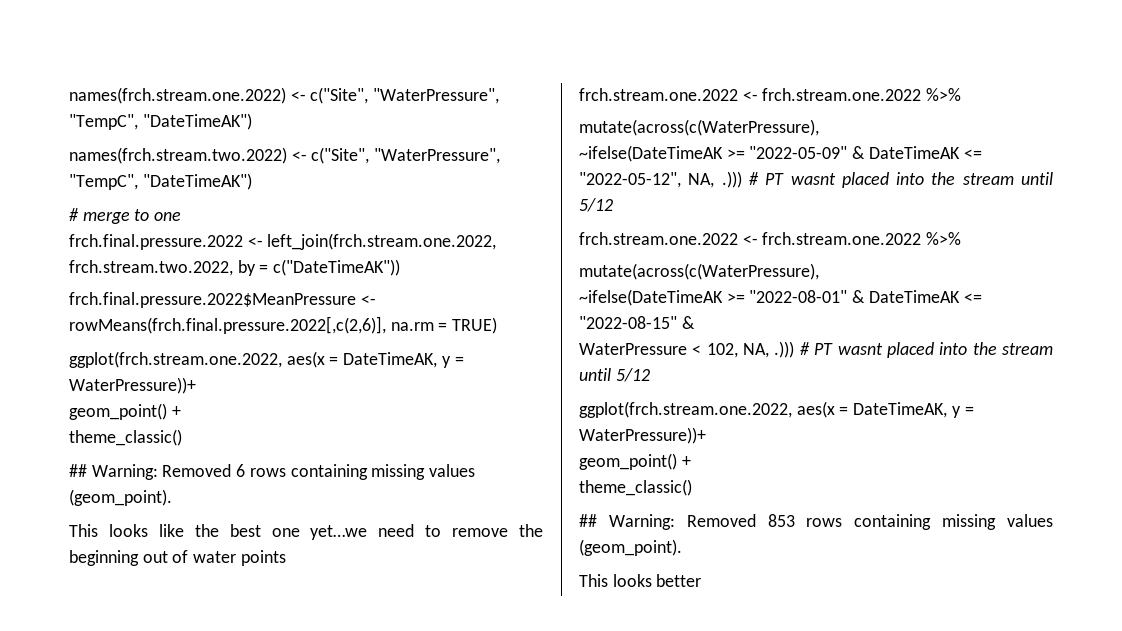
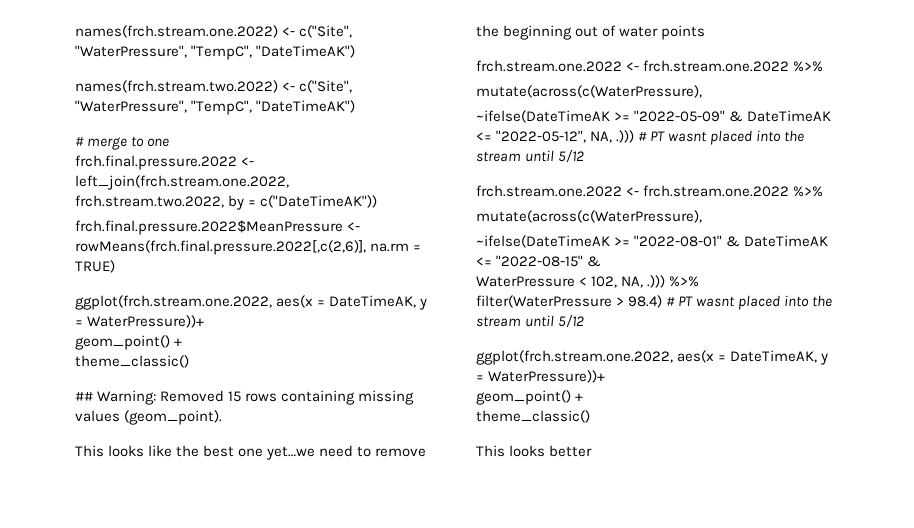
[236,464,246,477] 6 -> [228,391,242,402] 15
(795, 349) none -> [669,276,700,287] [476,295,663,308] %>% filter(WaterPressure > 98.4)
[579,514,1053,530] [579,539,682,556] // ## Warning: Removed 853 rows containing missing values (geom_point). -> (590, 416) none

